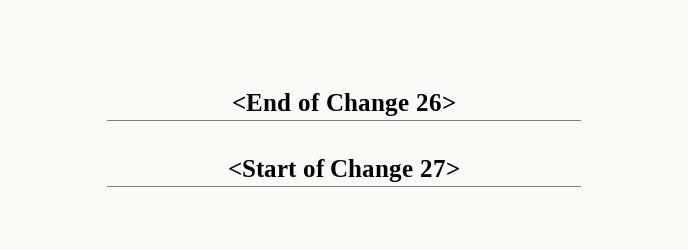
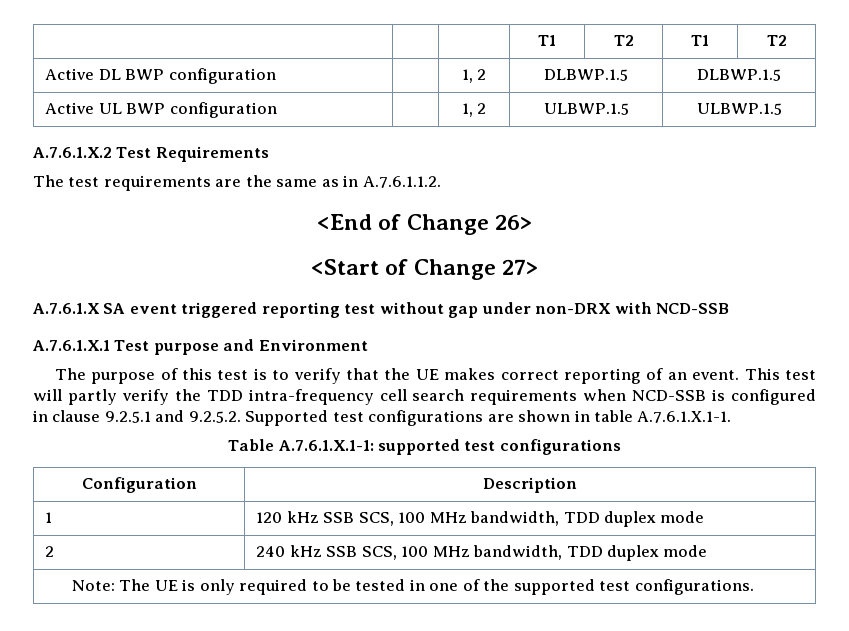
(232, 102) none -> [538,35,556,46] [613,35,634,46] [691,35,709,46] [766,35,787,46] [45,68,276,84] [461,69,487,83] [544,69,629,81] [697,69,782,81] [45,102,277,118] [461,103,487,117] [543,103,629,115] [696,103,782,115] [33,146,269,162] [33,175,441,191] | | | T1 | T2 | T1 | T2 // Active DL BWP configuration | | 1, 2 | DLBWP.1.5 | DLBWP.1.5 // Active UL BWP configuration | | 1, 2 | ULBWP.1.5 | ULBWP.1.5 // A.7.6.1.X.2 Test Requirements // The test requirements are the same as in A.7.6.1.1.2. //
(461, 168) none -> [33,302,730,318] [33,339,368,355] [54,368,816,384] [33,389,816,405] [33,410,732,426] [228,439,621,455] [81,477,197,493] [483,477,577,493] [45,512,53,523] [256,511,704,527] [45,546,55,557] [256,545,707,561] [71,579,754,595] // A.7.6.1.X SA event triggered reporting test without gap under non-DRX with NCD-SSB // A.7.6.1.X.1 Test purpose and Environment // The purpose of this test is to verify that the UE makes correct reporting of an event. This test will partly verify the TDD intra-frequency cell search requirements when NCD-SSB is configured in clause 9.2.5.1 and 9.2.5.2. Supported test configurations are shown in table A.7.6.1.X.1-1. // Table A.7.6.1.X.1-1: supported test configurations // Configuration | Description // 1 | 120 kHz SSB SCS, 100 MHz bandwidth, TDD duplex mode // 2 | 240 kHz SSB SCS, 100 MHz bandwidth, TDD duplex mode // Note: The UE is only required to be tested in one of the supported test configurations.

